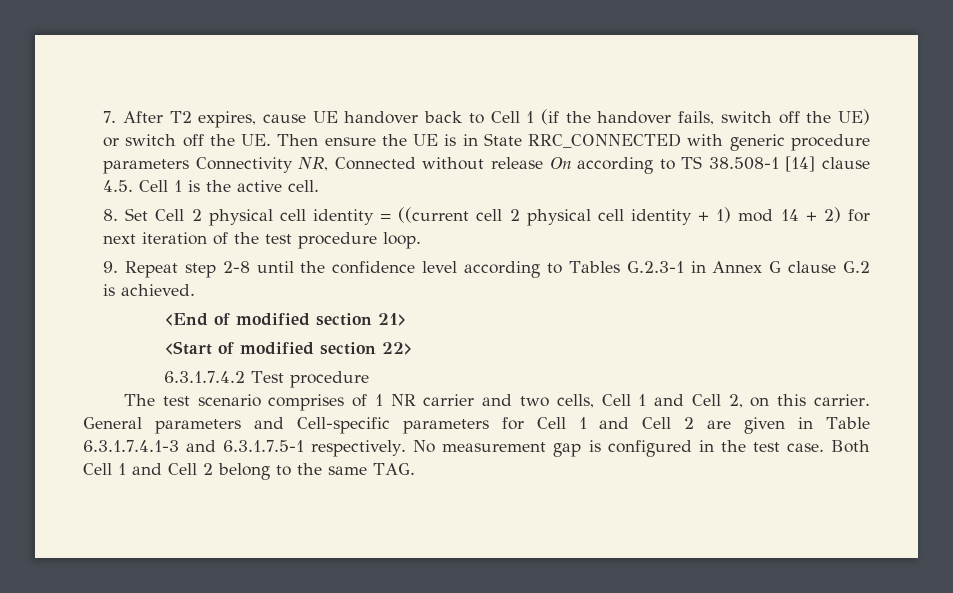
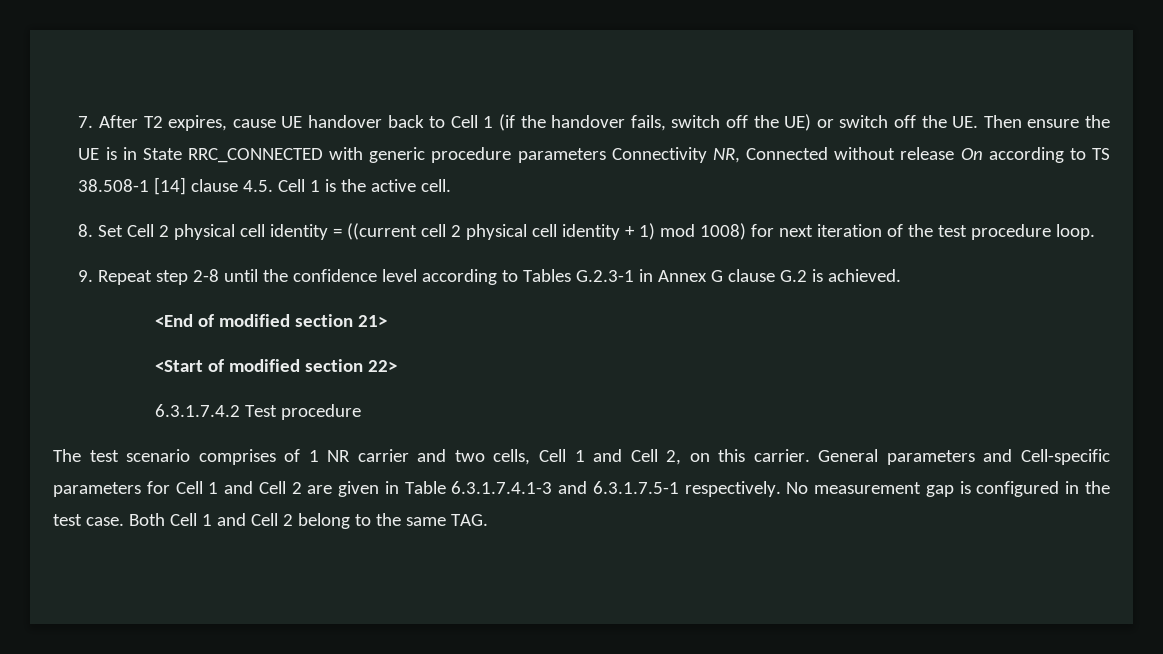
[780,207,841,223] 14 + 2) -> [700,223,747,240] 1008)

